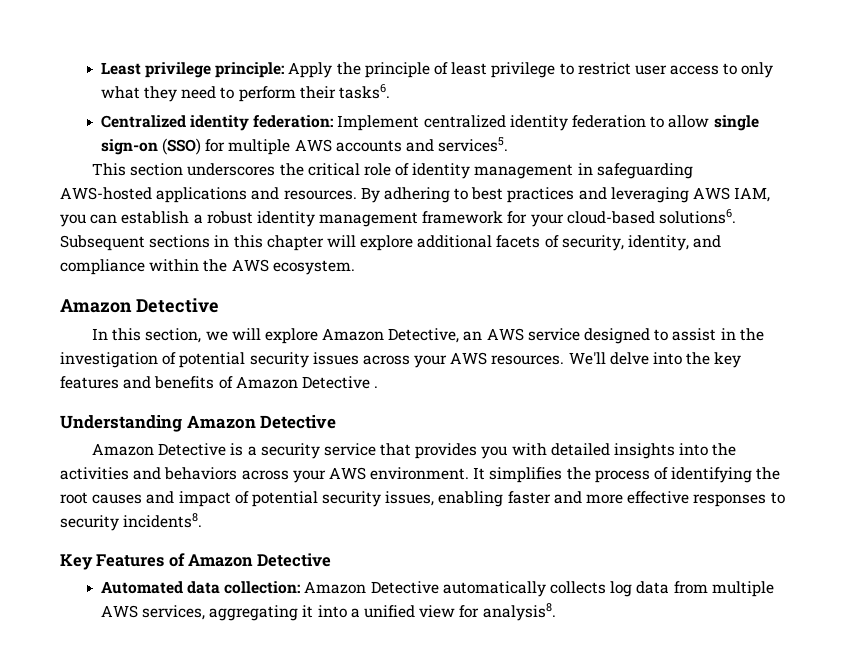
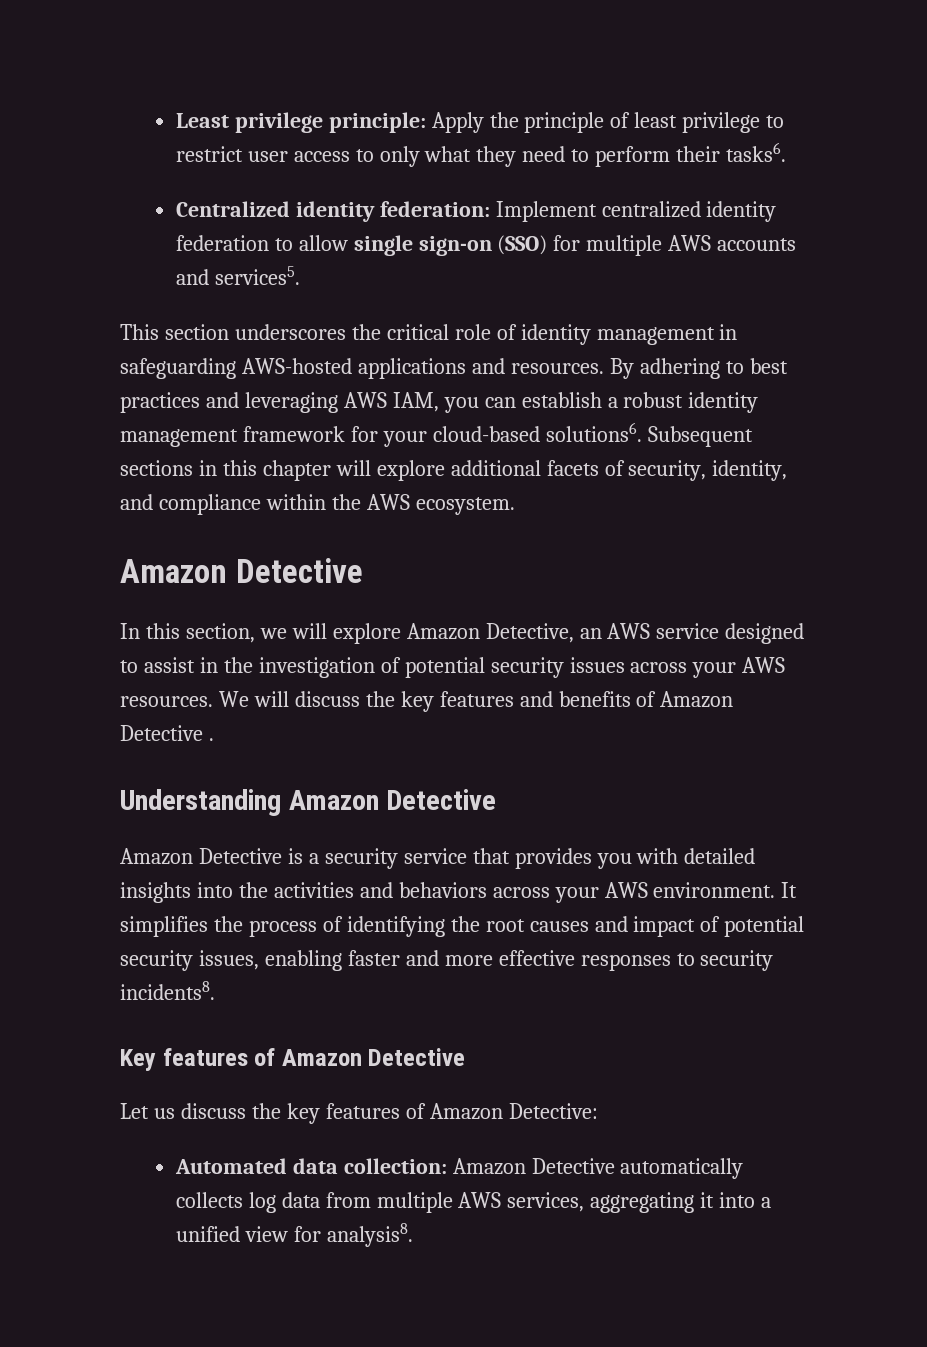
[568,352,683,365] We'll delve into -> [218,691,360,707] We will discuss
[96,553,331,567] Features of Amazon Detective -> [162,1048,466,1066] [120,1103,598,1124] features of Amazon Detective // Let us discuss the key features of Amazon Detective:

